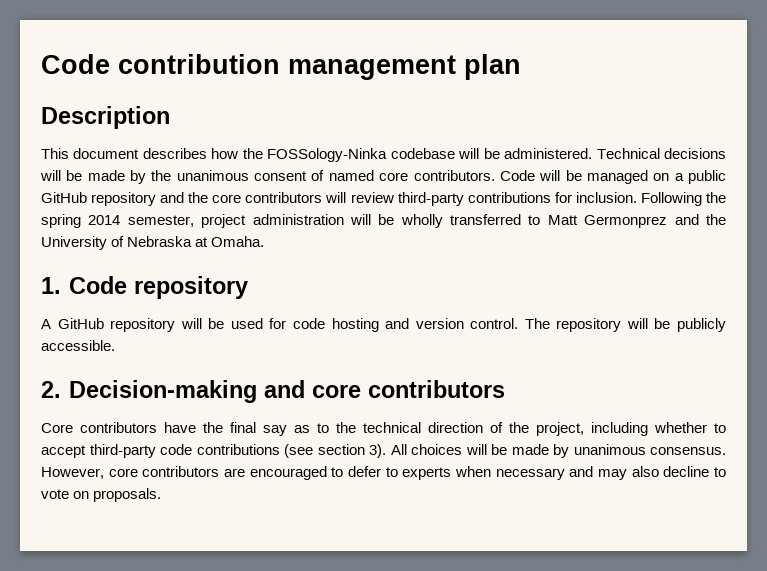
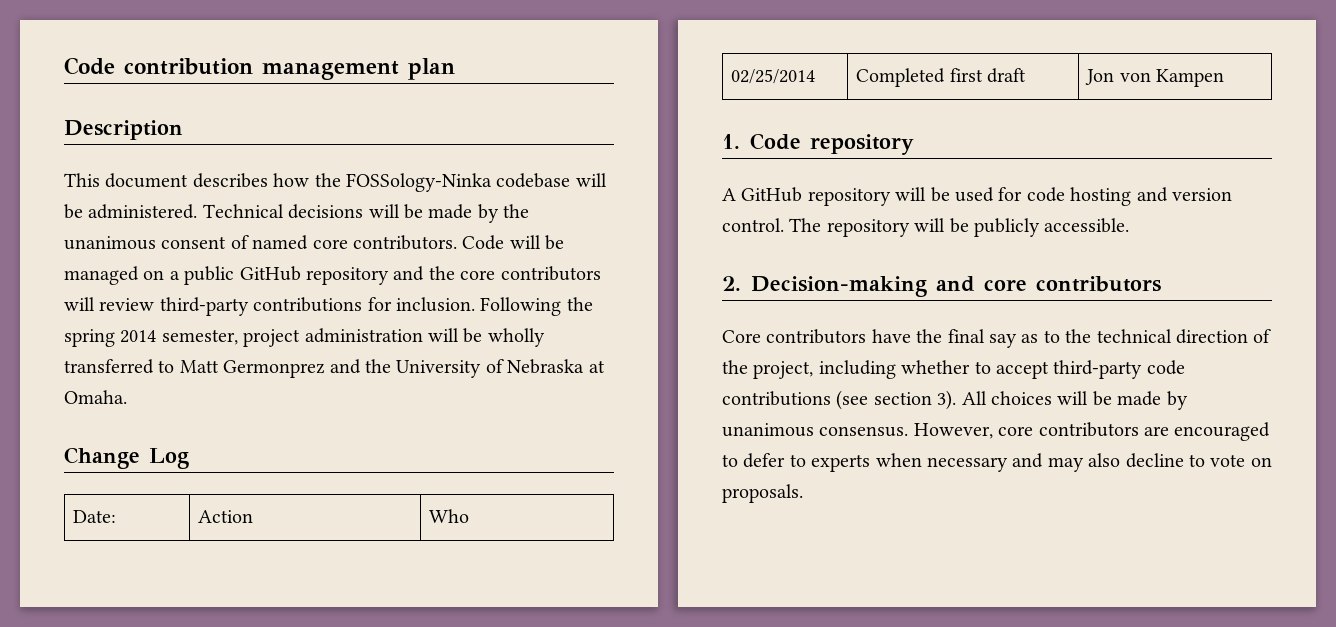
(265, 241) none -> [64,447,189,469] [73,510,117,523] [198,510,254,523] [429,509,470,523] [731,69,816,84] [856,68,1027,87] [1085,69,1225,87] // Change Log // Date: | Action | Who // 02/25/2014 | Completed first draft | Jon von Kampen

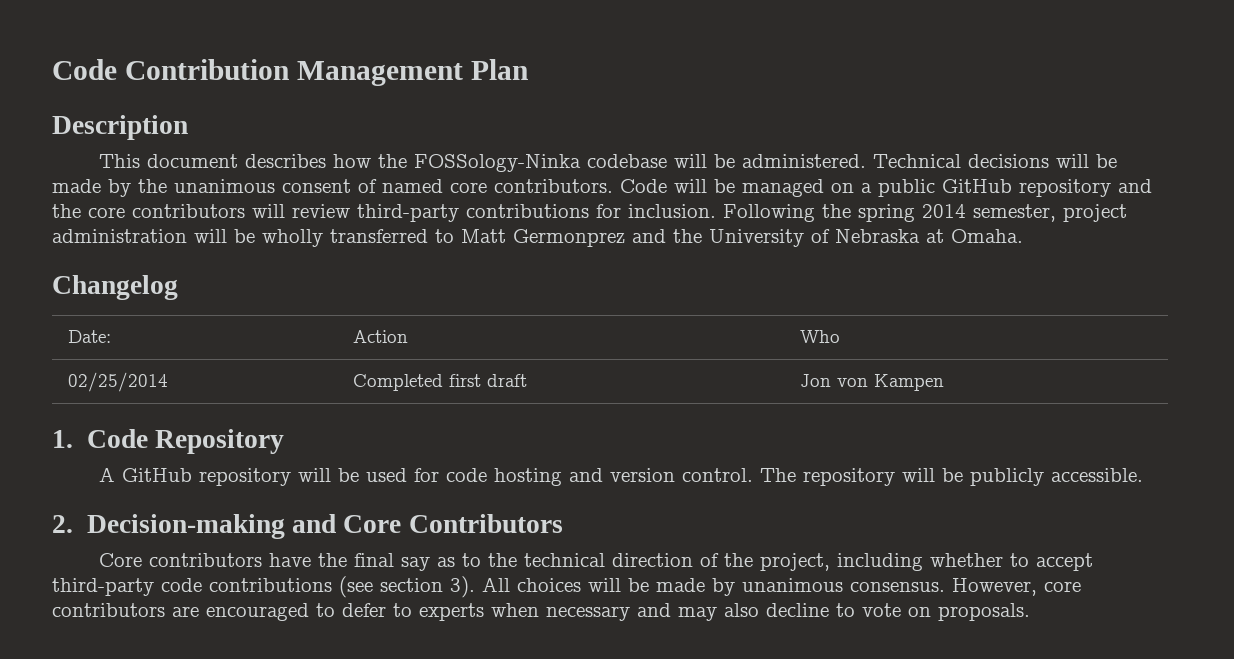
[64,57,455,80] Code contribution management plan -> [52,59,528,86] Code Contribution Management Plan
[64,447,189,469] Change Log -> [52,275,178,300] Changelog
[810,134,914,155] repository -> [154,429,284,454] Repository
[984,276,1161,292] core contributors -> [343,514,563,533] Core Contributors

